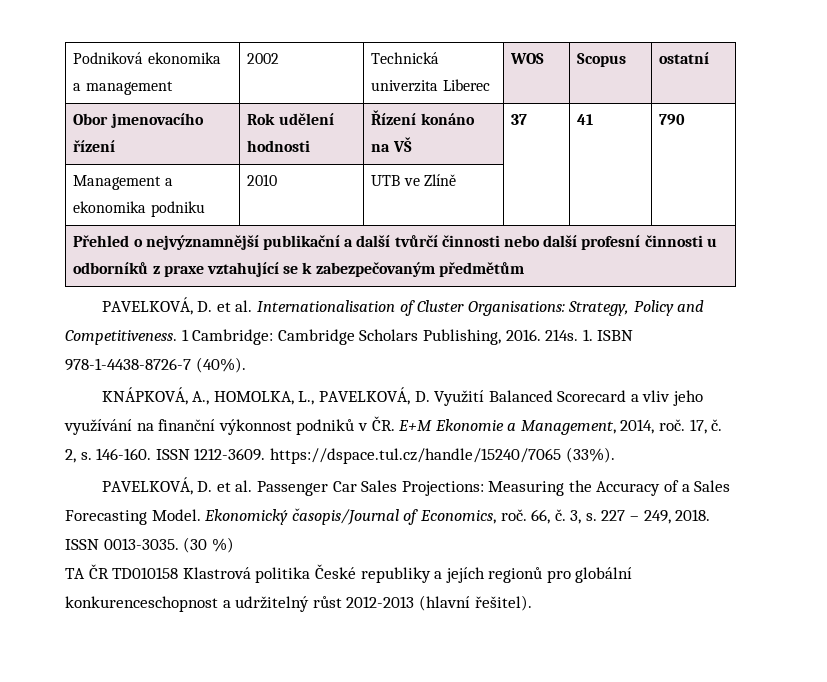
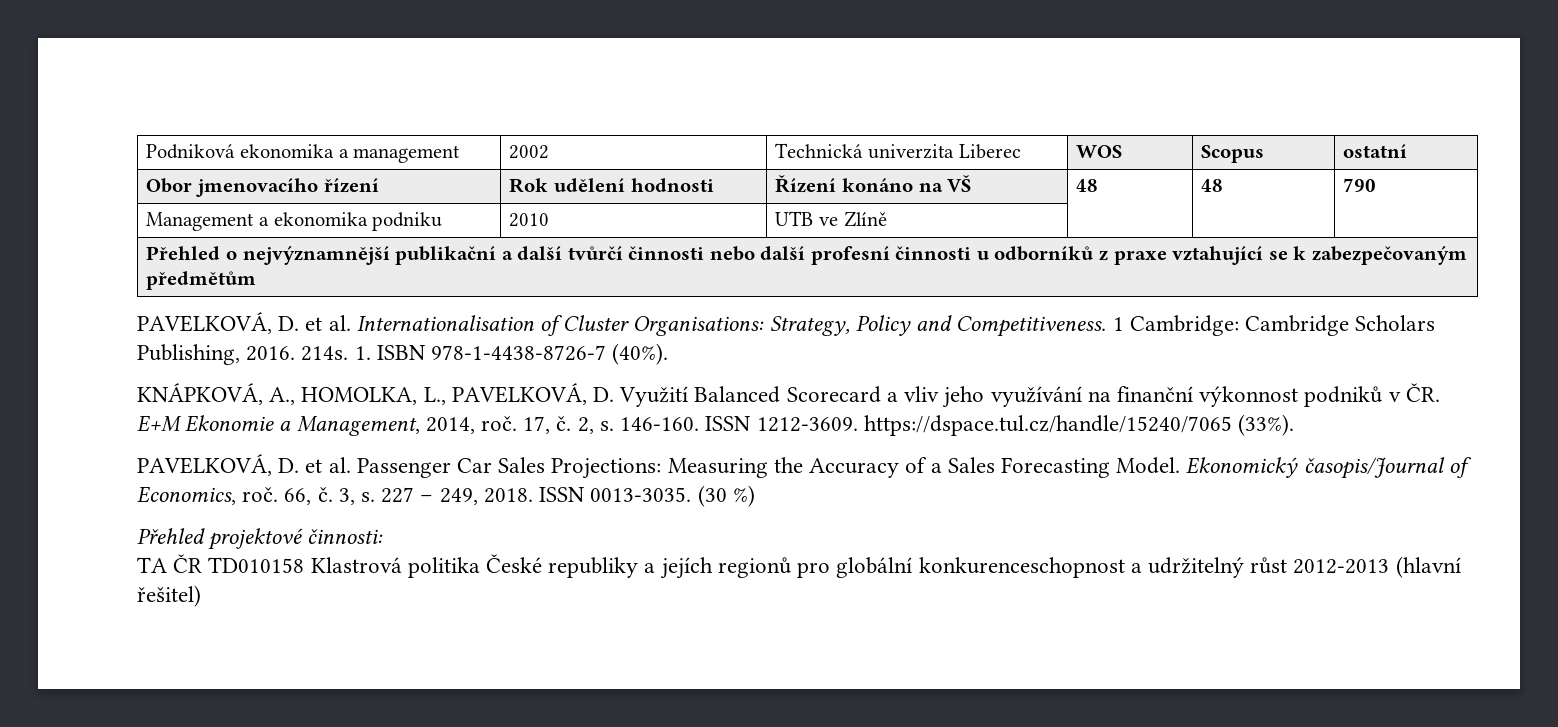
[511,114,528,125] [577,114,594,125] 37 | 41 -> [1076,179,1099,192] [1201,179,1224,192] 48 | 48
(234, 545) none -> [137,528,384,550] // Přehled projektové činnosti:
[474,595,532,611] řešitel). -> [137,585,201,607] řešitel)

